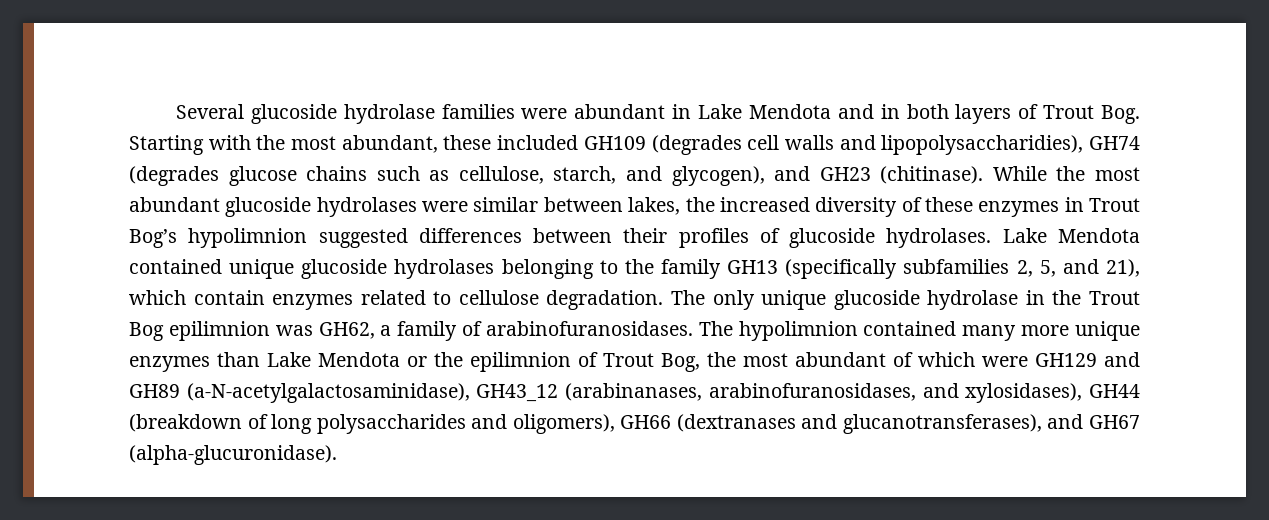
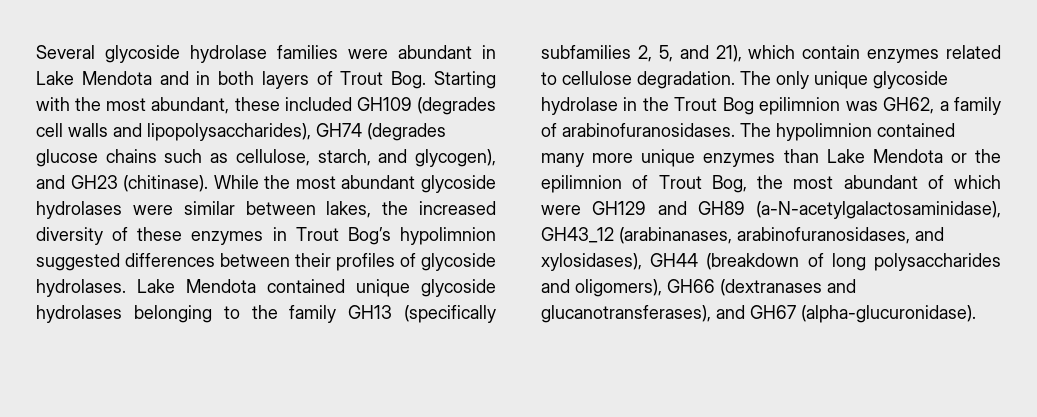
[250,104,337,124] glucoside -> [105,45,180,63] glycoside
[881,135,1084,155] lipopolysaccharidies), -> [147,123,311,141] lipopolysaccharides),
[225,197,312,217] glucoside -> [421,175,496,193] glycoside
[789,228,876,248] glucoside -> [421,253,496,271] glycoside
[301,259,388,279] glucoside -> [421,279,496,297] glycoside
[833,290,920,310] glucoside -> [873,71,948,89] glycoside

